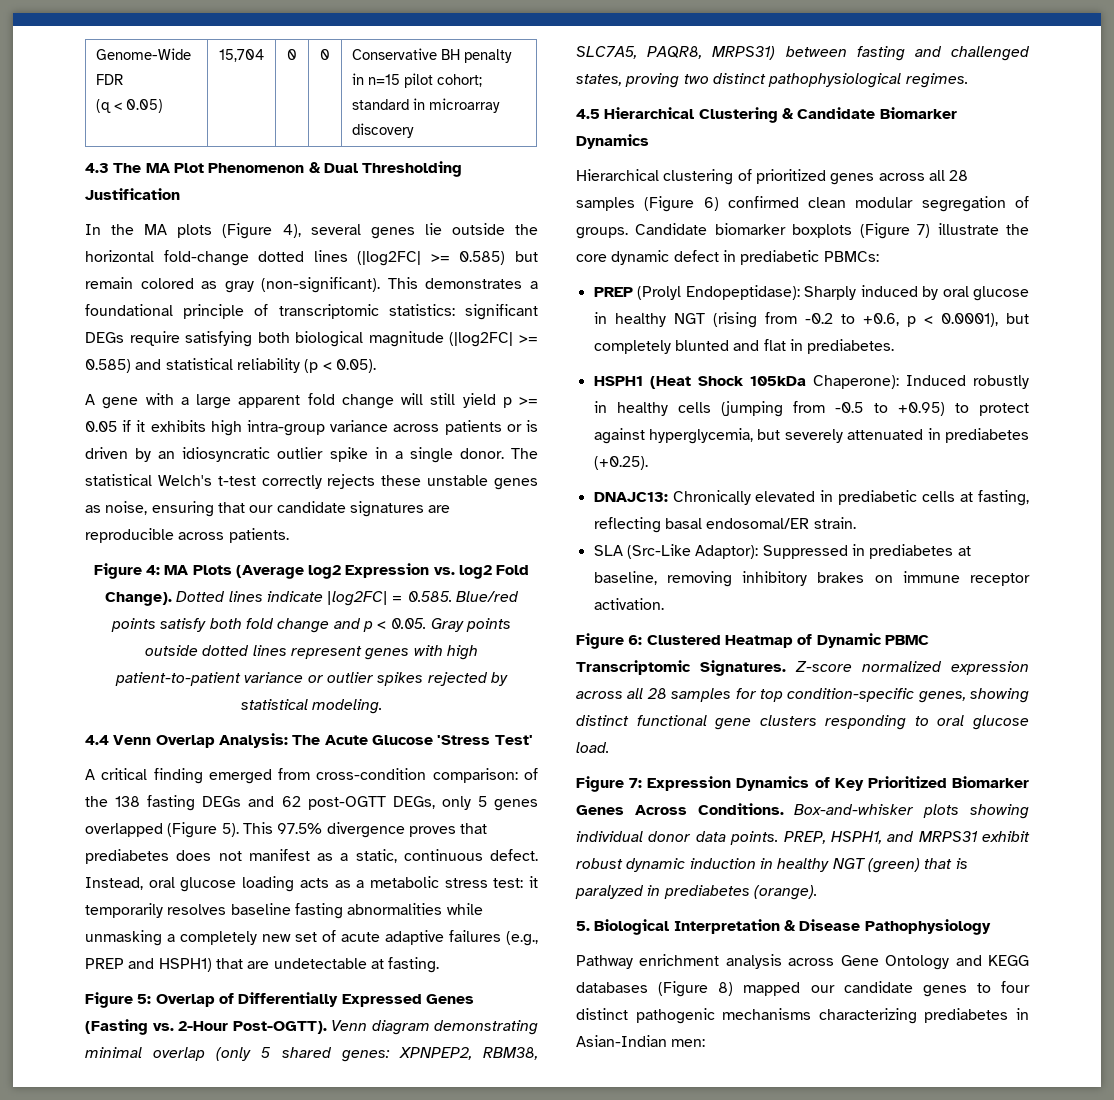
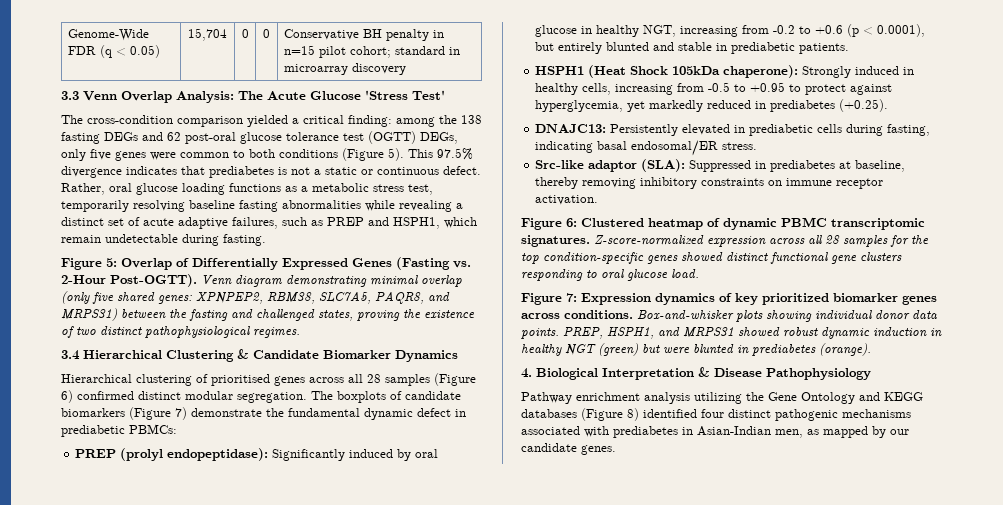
(123, 79) // -> (96, 50) none
[85,161,463,177] [85,188,180,200] [85,223,539,239] [85,250,538,266] [85,277,538,293] [85,304,538,320] [85,331,538,347] [85,358,376,373] [85,393,538,409] [85,420,538,436] [85,447,539,463] [85,474,538,490] [85,501,451,517] [85,528,289,543] [93,563,530,579] [104,591,520,606] [110,618,512,633] [145,645,478,660] [115,672,508,686] [240,699,383,714] [85,735,109,745] 4.3 The MA Plot Phenomenon & Dual Thresholding Justification // In the MA plots (Figure 4), several genes lie outside the horizontal fold-change dotted lines (|log2FC| >= 0.585) but remain colored as gray (non-significant). This demonstrates a foundational principle of transcriptomic statistics: significant DEGs require satisfying both biological magnitude (|log2FC| >= 0.585) and statistical reliability (p < 0.05). // A gene with a large apparent fold change will still yield p >= 0.05 if it exhibits high intra-group variance across patients or is driven by an idiosyncratic outlier spike in a single donor. The statistical Welch's t-test correctly rejects these unstable genes as noise, ensuring that our candidate signatures are reproducible across patients. // Figure 4: MA Plots (Average log2 Expression vs. log2 Fold Change). Dotted lines indicate |log2FC| = 0.585. Blue/red points satisfy both fold change and p < 0.05. Gray points outside dotted lines represent genes with high patient-to-patient variance or outlier spikes rejected by statistical modeling. // 4.4 -> [61,91,79,100] 3.3
[85,768,538,784] A critical finding emerged from cross-condition comparison: of -> [61,115,435,127] The cross-condition comparison yielded a critical finding: among
[307,796,539,811] [85,823,163,837] post-OGTT DEGs, only 5 genes overlapped -> [185,131,458,144] [61,149,338,161] post-oral glucose tolerance test (OGTT) DEGs, only five genes were common to both conditions
[408,826,456,837] proves -> [126,166,177,175] indicates
[176,849,397,863] does not manifest as a static, -> [278,167,373,175] is not a static or
[85,877,143,890] Instead, -> [61,183,105,195] Rather,
[299,878,329,888] acts -> [229,183,281,192] functions
[493,876,538,888] [85,903,483,919] [85,930,538,946] [85,958,384,972] test: it temporarily resolves baseline fasting abnormalities while unmasking a completely new set of acute adaptive failures (e.g., PREP and HSPH1) that are undetectable at -> [408,184,433,195] [61,200,463,212] [61,217,477,229] [61,234,219,246] test, temporarily resolving baseline fasting abnormalities while revealing a distinct set of acute adaptive failures, such as PREP and HSPH1, which remain undetectable during
[261,1047,271,1058] 5 -> [92,292,114,304] five
(703, 52) none -> [428,292,450,302] and
(847, 51) none -> [169,309,187,318] the
(680, 80) none -> [403,309,475,319] [61,326,74,338] the existence of
[576,109,600,119] 4.5 -> [61,350,80,360] 3.4
[755,169,826,184] prioritized -> [211,374,270,386] prioritised
[808,196,1029,212] [576,223,1029,239] [576,254,607,262] clean modular segregation of groups. Candidate biomarker boxplots (Figure 7) illustrate the core -> [138,391,461,403] [61,407,360,420] distinct modular segregation. The boxplots of candidate biomarkers (Figure 7) demonstrate the fundamental
[637,285,857,300] (Prolyl Endopeptidase): Sharply -> [120,448,346,461] (prolyl endopeptidase): Significantly
[673,312,757,328] NGT (rising -> [643,25,739,37] NGT, increasing
[862,313,916,327] +0.6, p -> [815,24,860,37] +0.6 (p
[593,340,671,354] completely -> [558,42,603,54] entirely
[763,339,895,354] flat in prediabetes. -> [678,42,850,54] stable in prediabetic patients.
[812,375,1029,389] [593,401,784,417] Chaperone): Induced robustly in healthy cells (jumping -> [723,65,915,78] [535,83,674,95] chaperone): Strongly induced in healthy cells, increasing
[897,402,945,416] +0.95) -> [750,82,786,92] +0.95
[757,429,924,443] but severely attenuated -> [627,100,752,112] yet markedly reduced
[672,490,751,505] Chronically -> [610,124,679,136] Persistently
[960,490,1029,506] [593,517,856,533] [593,544,759,559] at fasting, reflecting basal endosomal/ER strain. // SLA (Src-Like Adaptor): -> [846,124,931,136] [535,140,758,156] [535,159,686,172] during fasting, indicating basal endosomal/ER stress. // Src-like adaptor (SLA):
(657, 578) none -> [535,177,579,189] thereby
[817,572,865,583] brakes -> [701,178,765,186] constraints
[724,633,929,648] [576,660,942,676] Heatmap of Dynamic PBMC Transcriptomic Signatures. Z-score normalized -> [648,217,925,230] [521,235,704,247] heatmap of dynamic PBMC transcriptomic signatures. Z-score-normalized
(757, 693) none -> [911,235,929,244] the
[917,688,1029,703] genes, showing -> [647,252,723,264] genes showed
[736,776,1029,791] [576,803,784,815] Dynamics of Key Prioritized Biomarker Genes Across Conditions. -> [655,293,937,305] [521,310,633,319] dynamics of key prioritized biomarker genes across conditions.
[982,831,1030,842] exhibit -> [738,327,780,336] showed
[924,858,968,869] [575,885,644,899] that is paralyzed -> [642,344,734,354] but were blunted
[576,921,590,931] 5. -> [521,368,532,378] 4.
[788,958,835,966] across -> [694,392,764,404] utilizing the
[743,981,991,997] mapped our candidate genes to -> [643,409,697,418] identified
[818,1008,917,1024] characterizing -> [521,426,609,437] associated with
[671,1039,706,1047] men: -> [775,426,909,438] [521,443,616,455] men, as mapped by our candidate genes.

